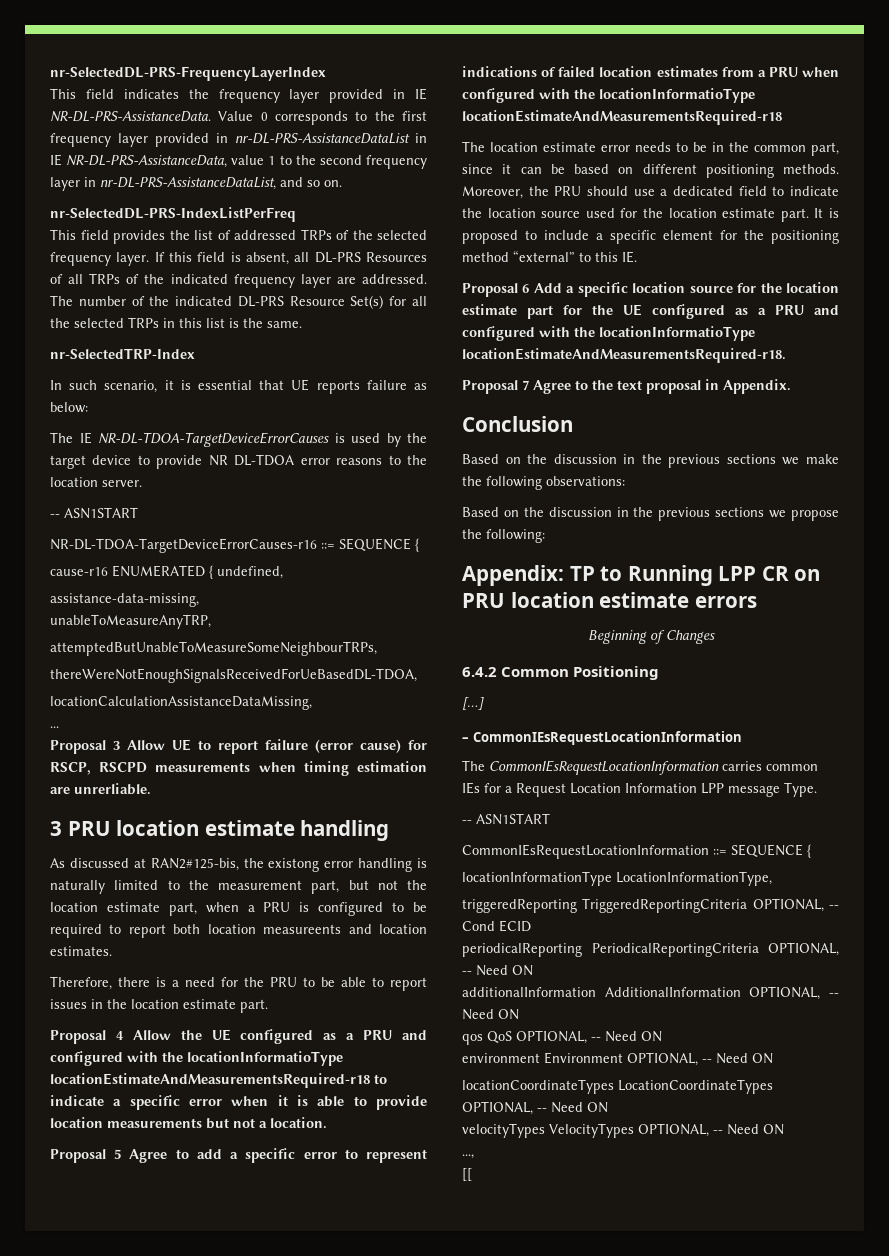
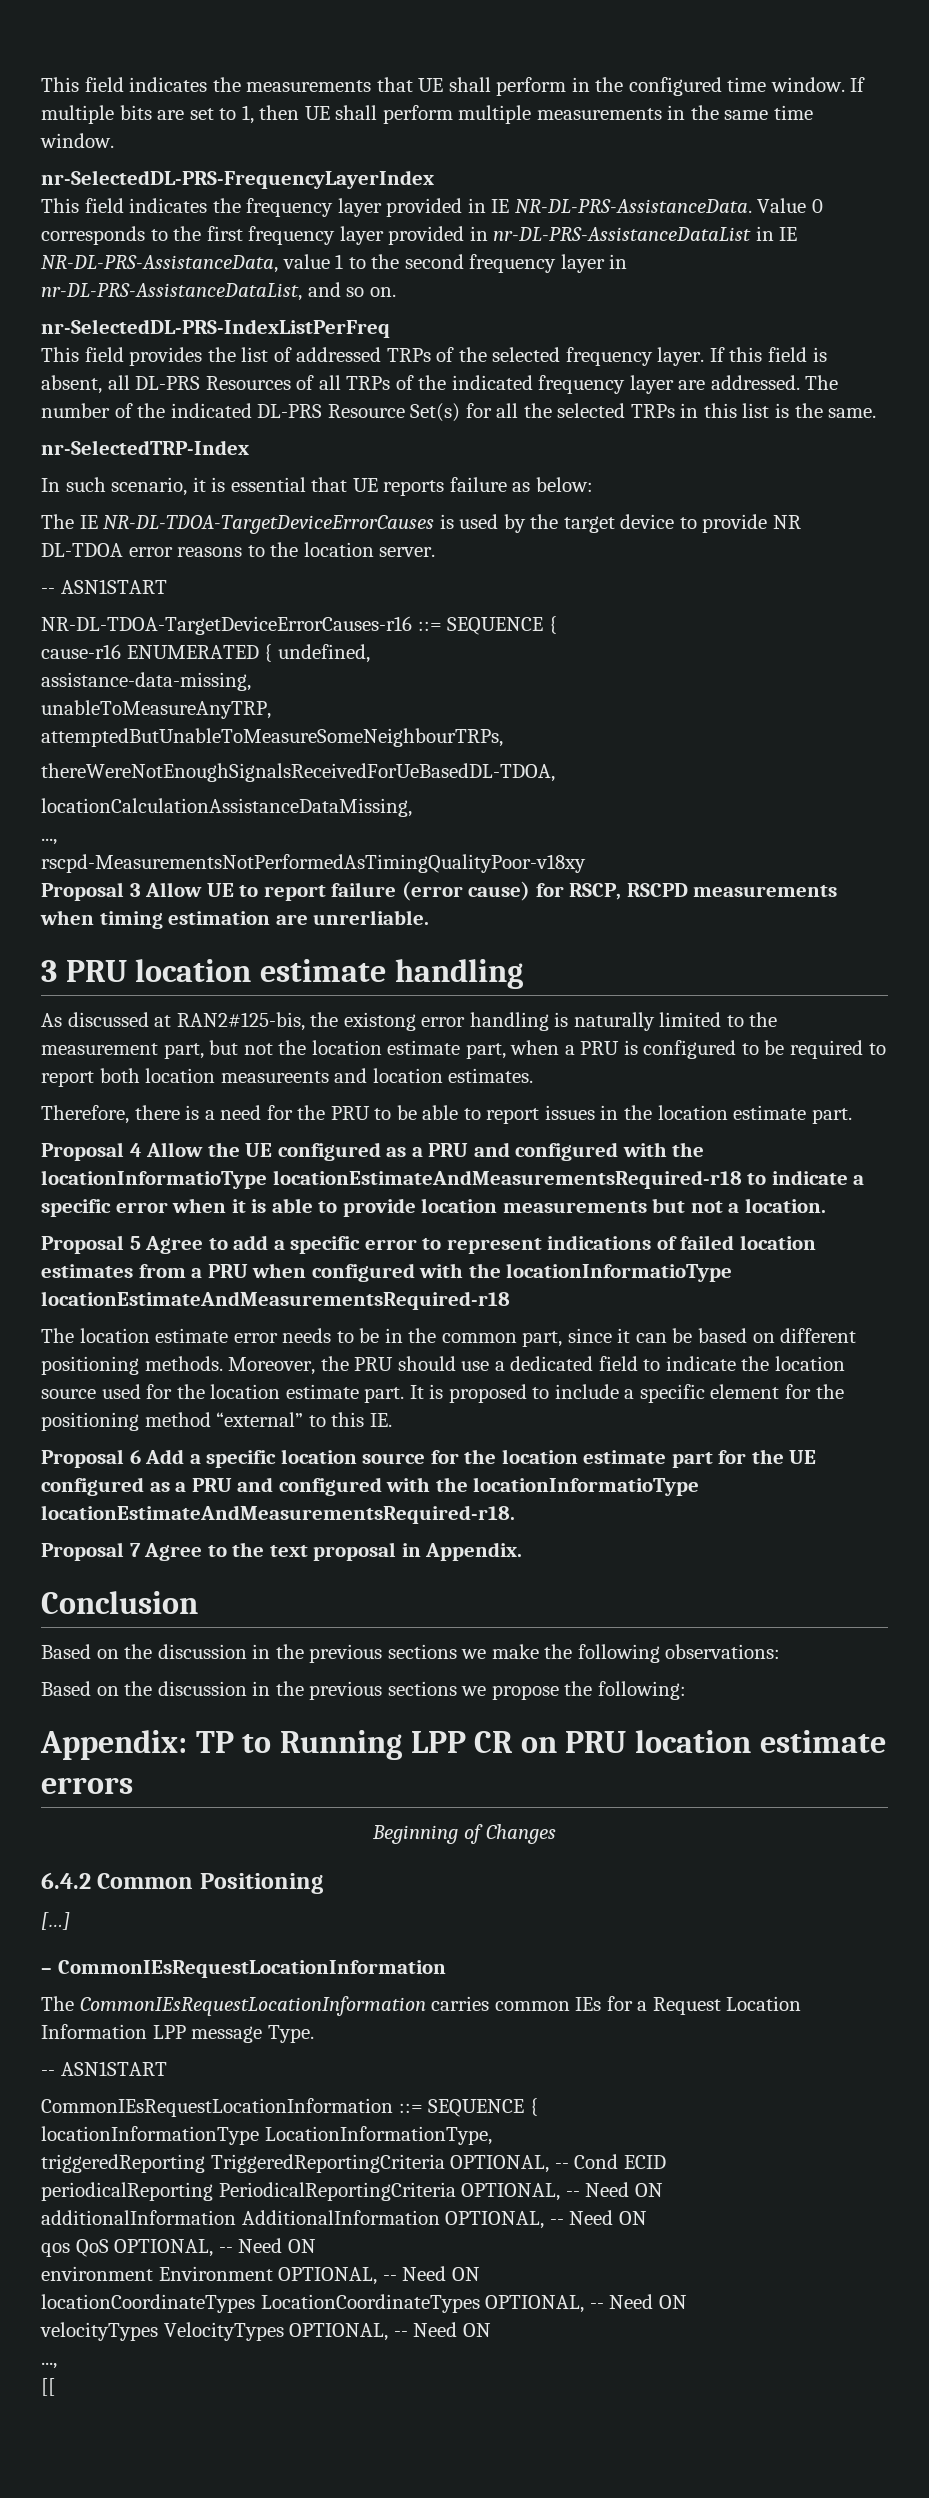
(50, 73) none -> [41,77,866,96] [41,105,814,124] [40,133,114,148] This field indicates the measurements that UE shall perform in the configured time window. If multiple bits are set to 1, then UE shall perform multiple measurements in the same time window. //
[50,726,59,728] ... -> [41,838,57,845] [41,854,586,873] ..., // rscpd-MeasurementsNotPerformedAsTimingQualityPoor-v18xy

